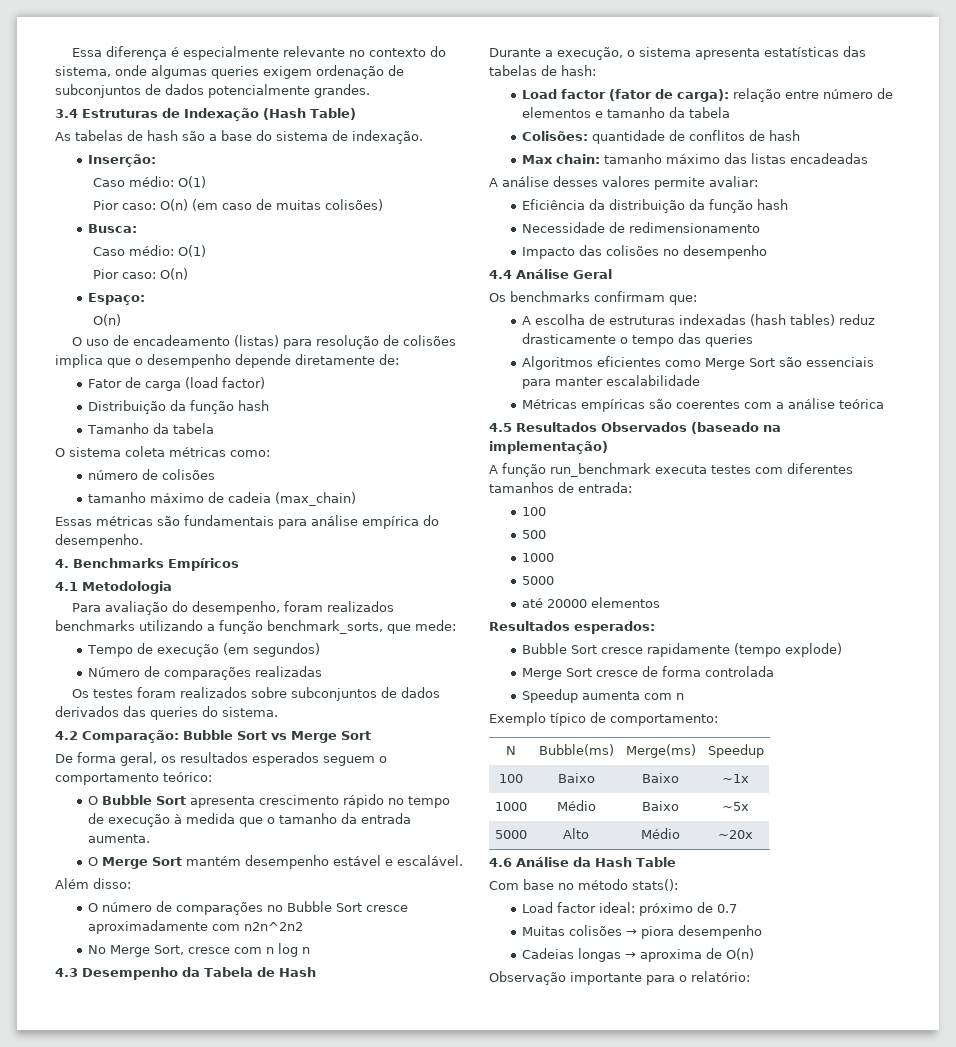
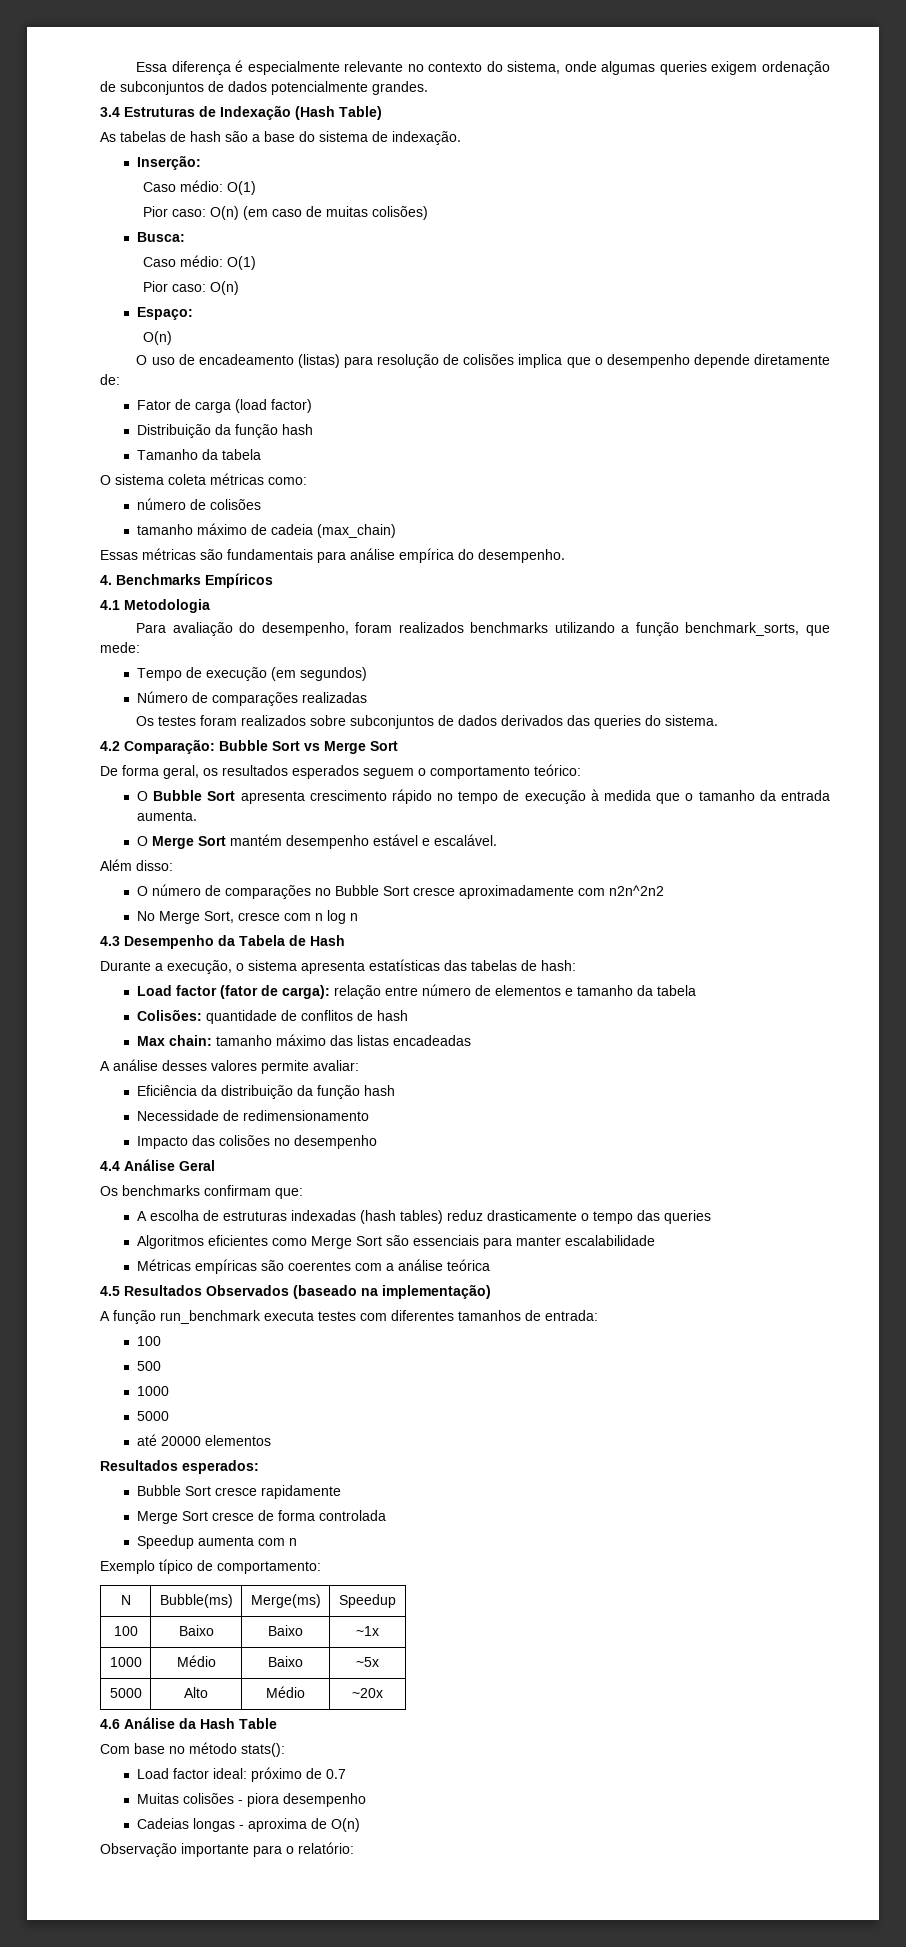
[733,643,842,657] (tempo explode) -> (341, 1492) none
[625,929,637,936] → -> [237,1800,243,1804] -
[624,952,636,959] → -> [238,1825,244,1829] -

